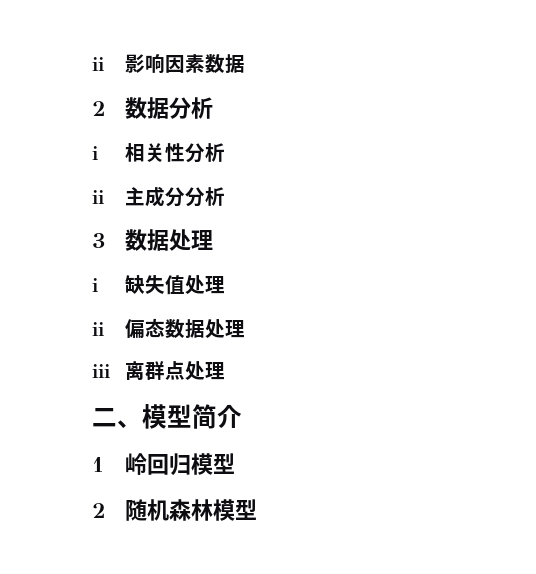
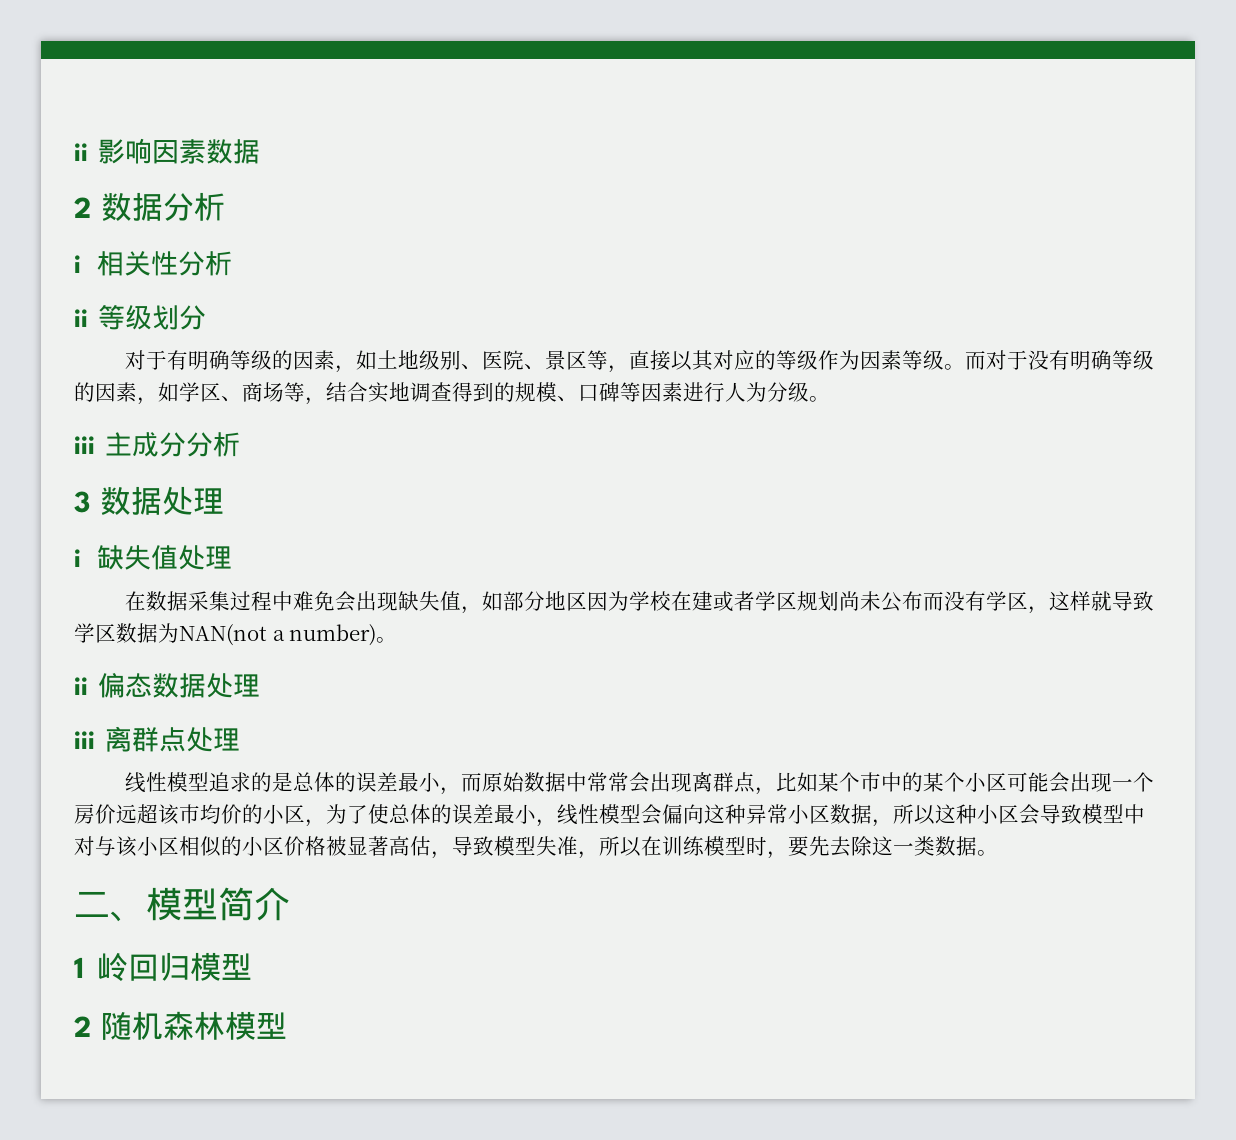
(104, 197) none -> [98,304,207,330] [125,350,1155,373] [74,382,830,405] [74,436,95,454] 等级划分 // 对于有明确等级的因素，如土地级别、医院、景区等，直接以其对应的等级作为因素等级。而对于没有明确等级的因素，如学区、商场等，结合实地调查得到的规模、口碑等因素进行人为分级。 // iii
(226, 285) none -> [125,591,1155,614] [74,623,398,646] // 在数据采集过程中难免会出现缺失值，如部分地区因为学校在建或者学区规划尚未公布而没有学区，这样就导致学区数据为NAN(not a number)。
(226, 371) none -> [125,772,1155,795] [74,804,1145,827] [74,836,998,859] // 线性模型追求的是总体的误差最小，而原始数据中常常会出现离群点，比如某个市中的某个小区可能会出现一个房价远超该市均价的小区，为了使总体的误差最小，线性模型会偏向这种异常小区数据，所以这种小区会导致模型中对与该小区相似的小区价格被显著高估，导致模型失准，所以在训练模型时，要先去除这一类数据。

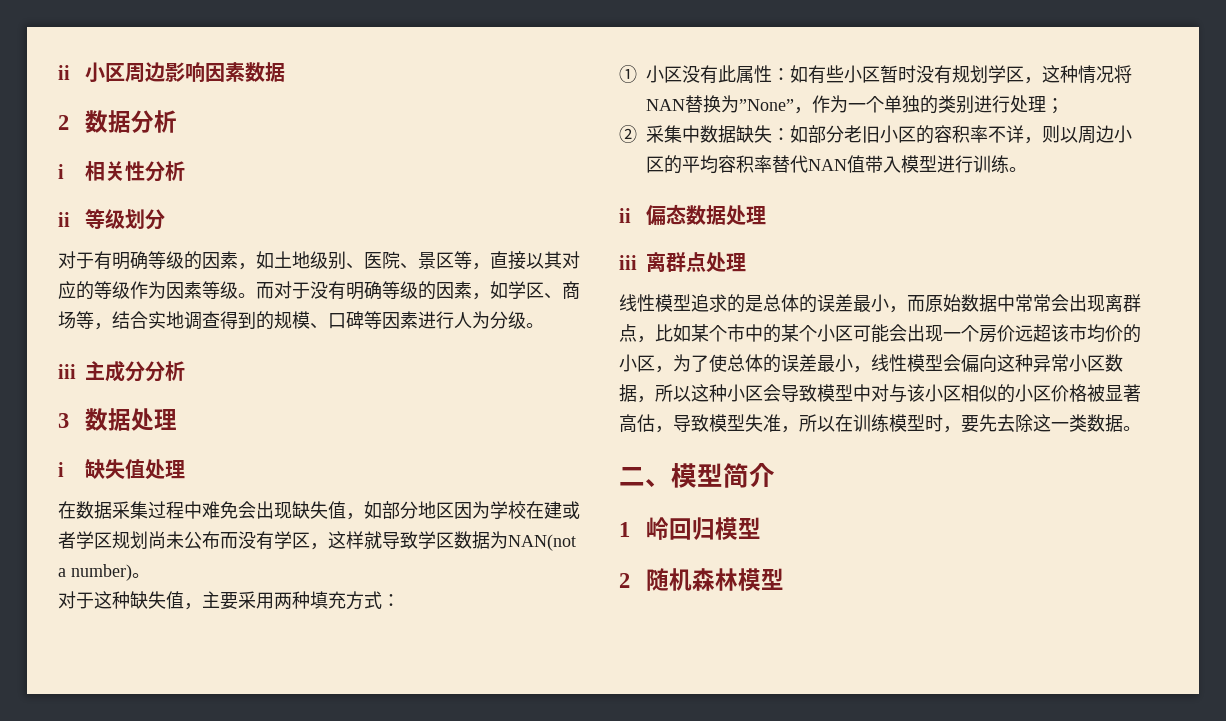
[74,143,88,161] ii -> [58,62,166,83] ii小区周边
(398, 640) none -> [58,591,400,610] [619,65,1133,84] [646,95,1065,114] [619,125,1133,144] [646,155,1028,174] // 对于这种缺失值，主要采用两种填充方式： // ①小区没有此属性：如有些小区暂时没有规划学区，这种情况将NAN替换为”None”，作为一个单独的类别进行处理； // ②采集中数据缺失：如部分老旧小区的容积率不详，则以周边小区的平均容积率替代NAN值带入模型进行训练。

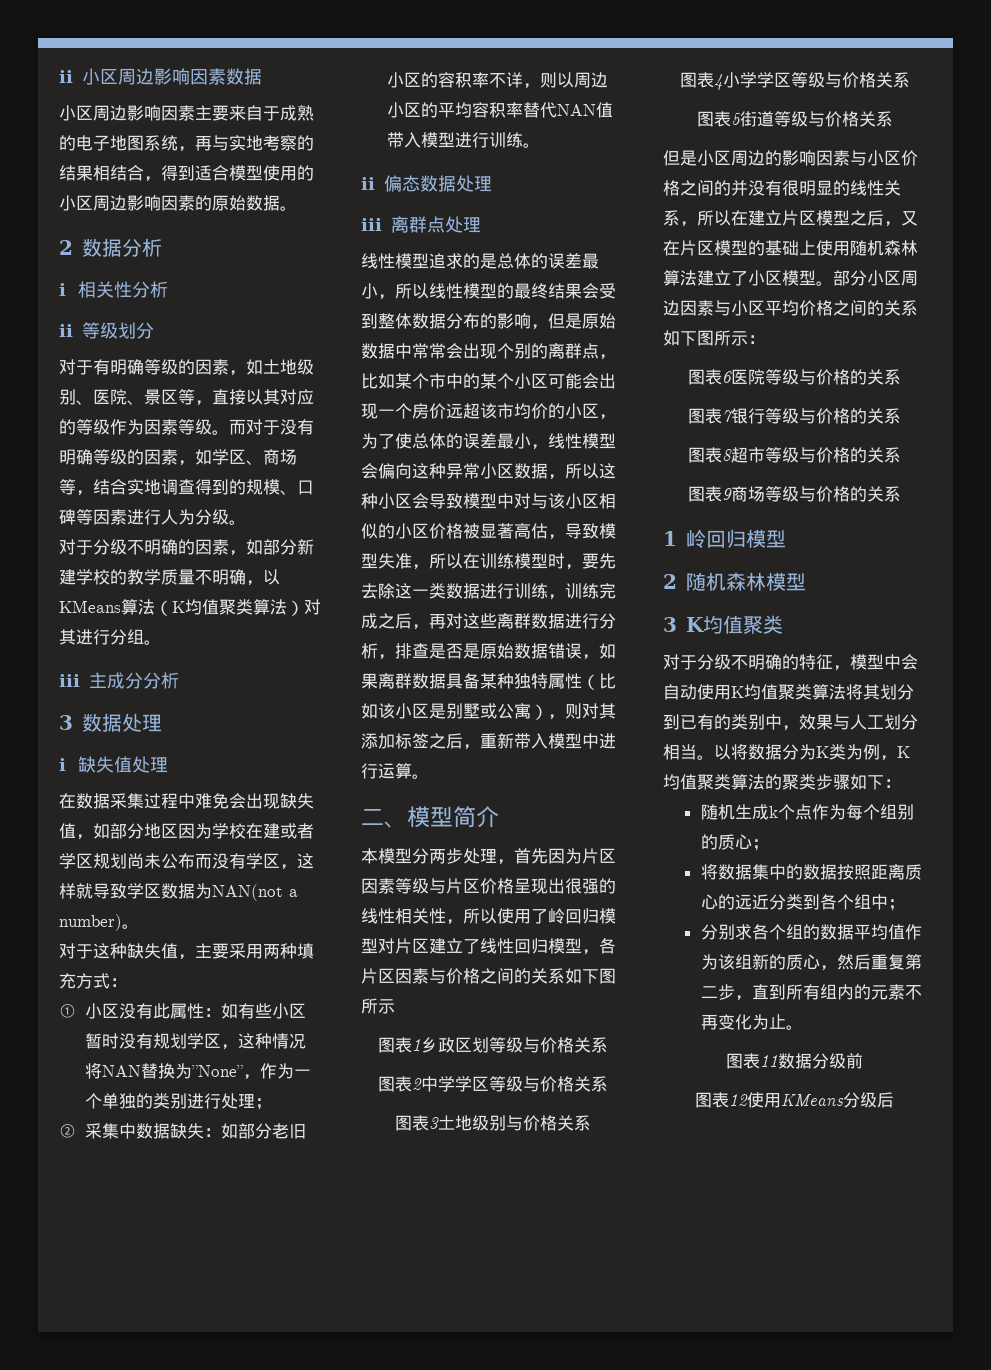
(286, 72) none -> [59,105,314,121] [59,135,314,152] [59,165,314,182] [59,195,297,211] // 小区周边影响因素主要来自于成熟的电子地图系统，再与实地考察的结果相结合，得到适合模型使用的小区周边影响因素的原始数据。
(544, 325) none -> [59,539,314,556] [59,569,280,586] [59,599,321,616] [59,629,161,645] // 对于分级不明确的因素，如部分新建学校的教学质量不明确，以KMeans算法（K均值聚类算法）对其进行分组。
[907,295,925,312] 而 -> [395,283,616,299] [361,313,582,330] 所以线性模型的最终结果会受到整体数据分布的影响，但是
(1105, 303) none -> [497,343,548,359] 个别的
[1123,426,1141,431] [619,463,775,488] 。 // 二、模型简介 -> [480,583,616,600] [361,613,616,630] [361,643,616,660] [361,673,616,690] [361,703,616,720] [361,733,616,750] [361,763,429,779] [361,806,499,828] [361,848,616,865] [361,878,616,894] [361,908,616,925] [361,938,616,955] [361,968,616,984] [361,998,395,1014] [377,1037,608,1053] [377,1076,608,1092] [394,1115,591,1131] [679,72,910,90] [696,111,893,127] [663,150,918,166] [663,180,901,196] [663,210,918,227] [663,240,918,256] [663,270,918,286] [663,300,918,316] [663,330,765,346] [688,369,901,385] [688,408,901,424] [688,447,901,463] [688,486,901,502] 进行训练，训练完成之后，再对这些离群数据进行分析，排查是否是原始数据错误，如果离群数据具备某种独特属性（比如该小区是别墅或公寓），则对其添加标签之后，重新带入模型中进行运算。 // 二、模型简介 // 本模型分两步处理，首先因为片区因素等级与片区价格呈现出很强的线性相关性，所以使用了岭回归模型对片区建立了线性回归模型，各片区因素与价格之间的关系如下图所示 // 图表1乡政区划等级与价格关系 // 图表2中学学区等级与价格关系 // 图表3土地级别与价格关系 // 图表4小学学区等级与价格关系 // 图表5街道等级与价格关系 // 但是小区周边的影响因素与小区价格之间的并没有很明显的线性关系，所以在建立片区模型之后，又在片区模型的基础上使用随机森林算法建立了小区模型。部分小区周边因素与小区平均价格之间的关系如下图所示： // 图表6医院等级与价格的关系 // 图表7银行等级与价格的关系 // 图表8超市等级与价格的关系 // 图表9商场等级与价格的关系
(785, 579) none -> [663,615,783,634] [663,654,918,671] [663,684,914,700] [663,714,918,731] [663,744,910,761] [663,774,901,790] [700,804,914,820] [700,834,769,851] [700,864,922,880] [700,894,905,911] [700,924,922,940] [700,954,922,971] [700,984,922,1001] [700,1014,803,1030] [726,1053,863,1069] [695,1092,894,1108] // 3 K均值聚类 // 对于分级不明确的特征，模型中会自动使用K均值聚类算法将其划分到已有的类别中，效果与人工划分相当。以将数据分为K类为例，K均值聚类算法的聚类步骤如下： // 随机生成k个点作为每个组别的质心； // 将数据集中的数据按照距离质心的远近分类到各个组中； // 分别求各个组的数据平均值作为该组新的质心，然后重复第二步，直到所有组内的元素不再变化为止。 // 图表11数据分级前 // 图表12使用KMeans分级后

